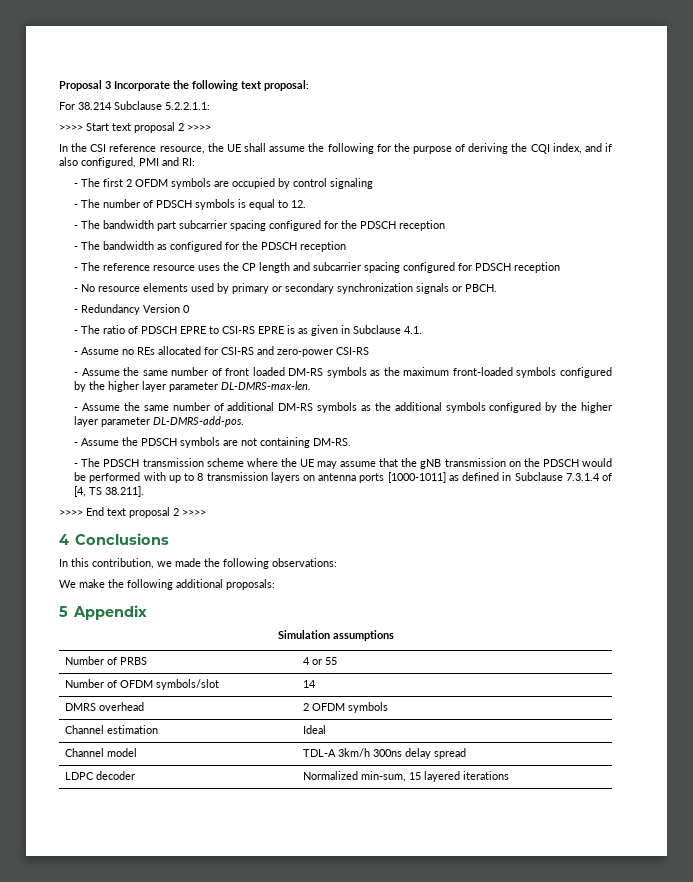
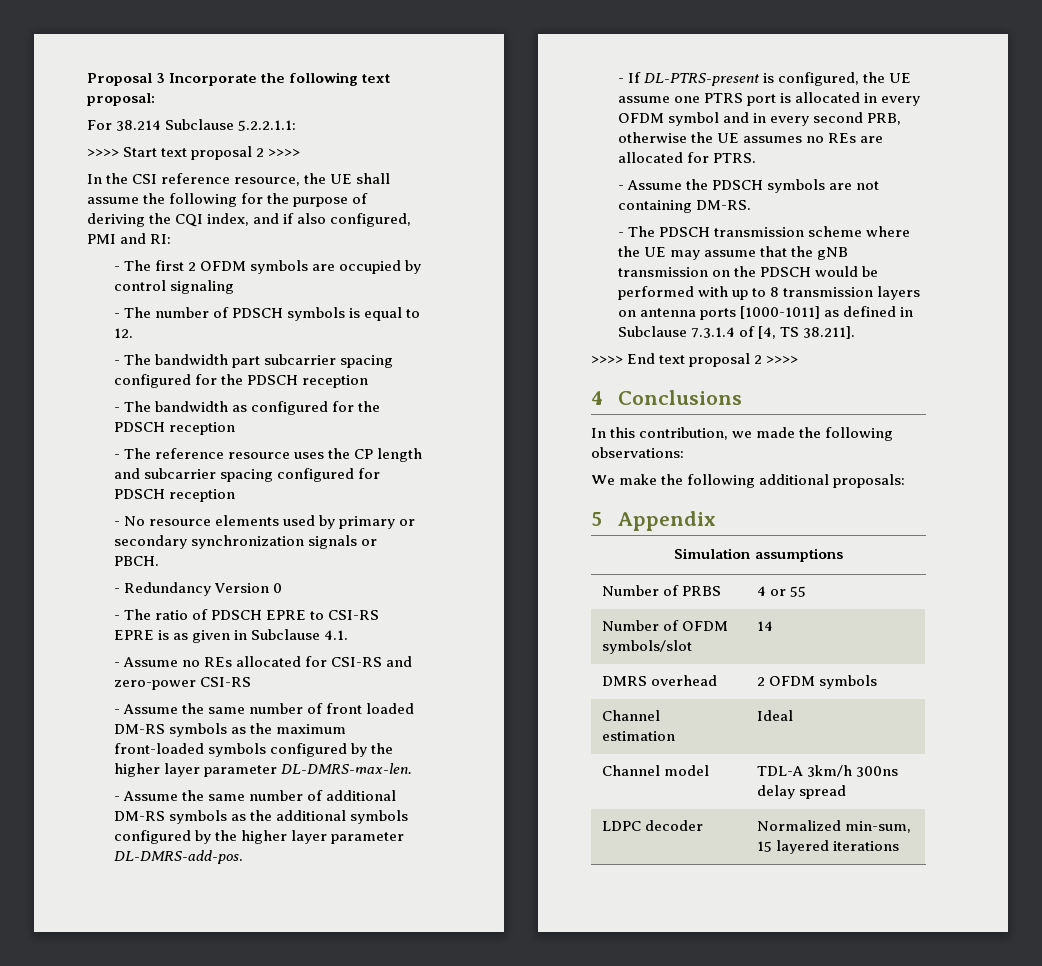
(245, 421) none -> [617,72,911,86] [617,92,920,106] [617,112,901,126] [617,132,883,143] [617,152,756,163] // - If DL-PTRS-present is configured, the UE assume one PTRS port is allocated in every OFDM symbol and in every second PRB, otherwise the UE assumes no REs are allocated for PTRS.

